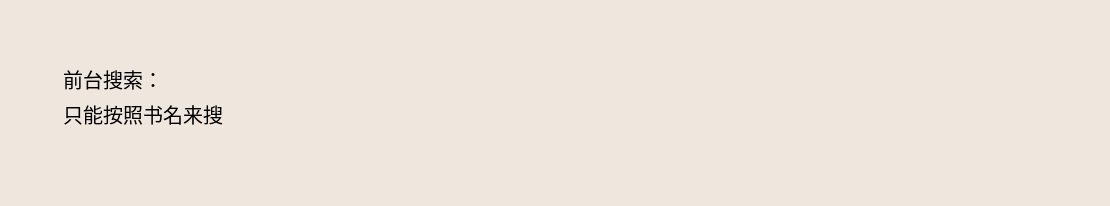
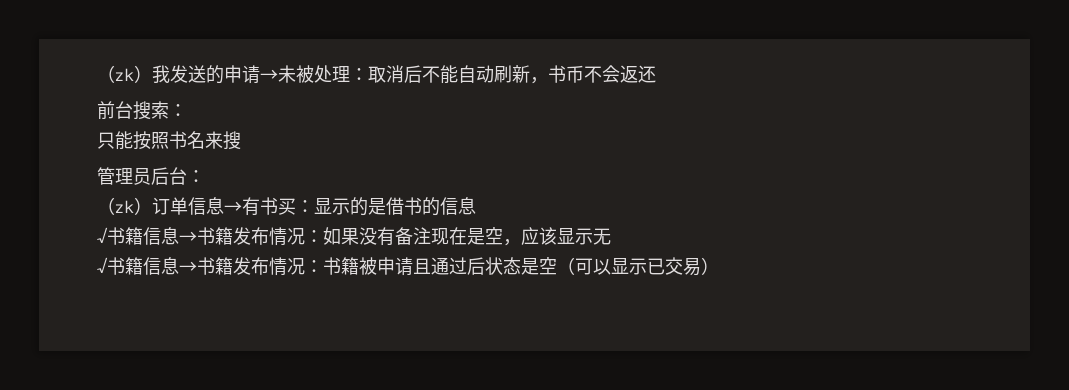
(63, 80) none -> [97,65,656,84] （zk）我发送的申请→未被处理：取消后不能自动刷新，书币不会返还 //
(223, 115) none -> [97,167,205,185] [97,197,476,216] [97,227,611,246] [97,257,719,276] // 管理员后台： // （zk）订单信息→有书买：显示的是借书的信息 // √书籍信息→书籍发布情况：如果没有备注现在是空，应该显示无 // √书籍信息→书籍发布情况：书籍被申请且通过后状态是空（可以显示已交易）

